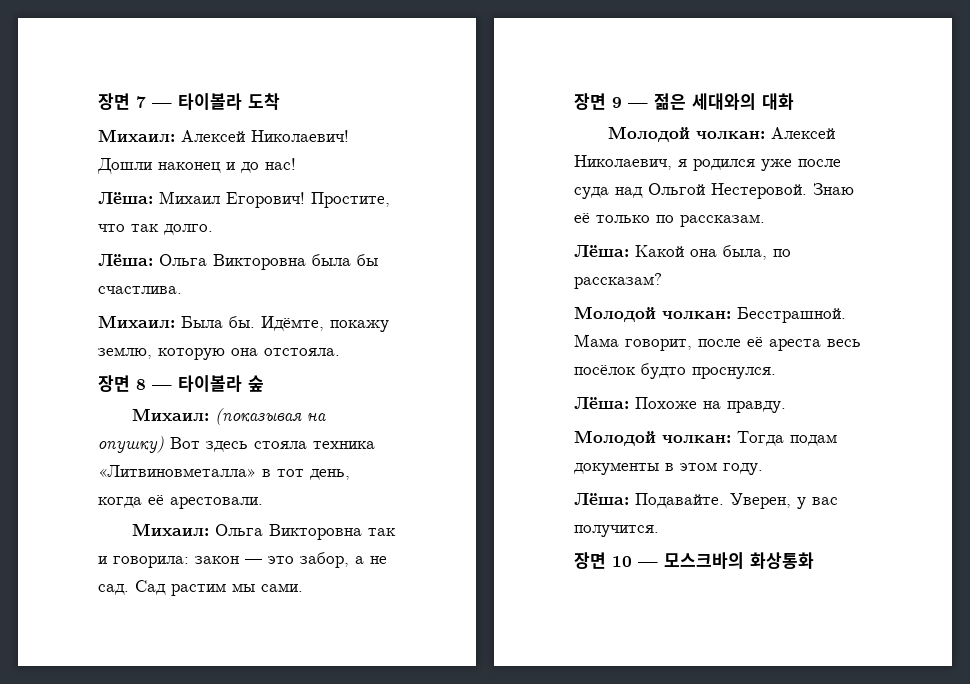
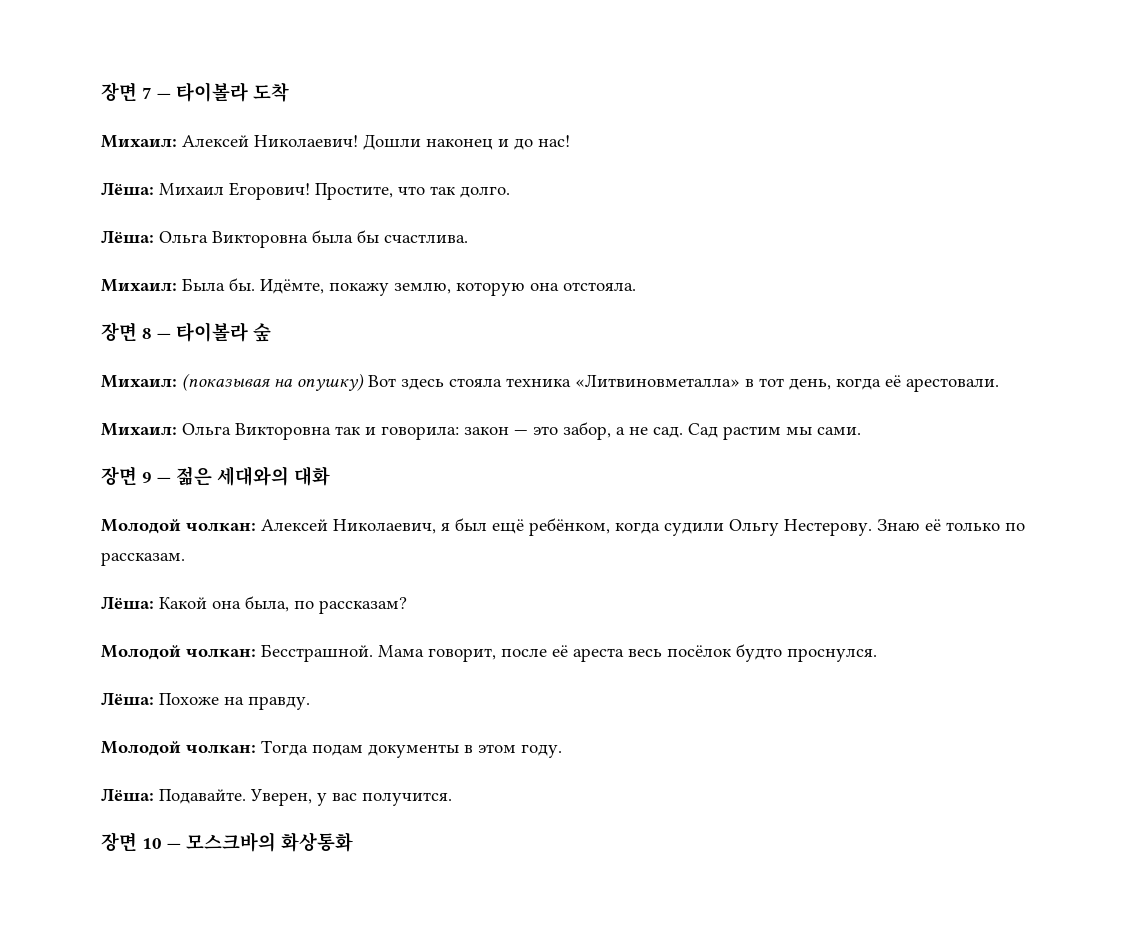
[693,159,841,171] [574,183,807,199] родился уже после суда над Ольгой Нестеровой. -> [455,518,872,536] был ещё ребёнком, когда судили Ольгу Нестерову.

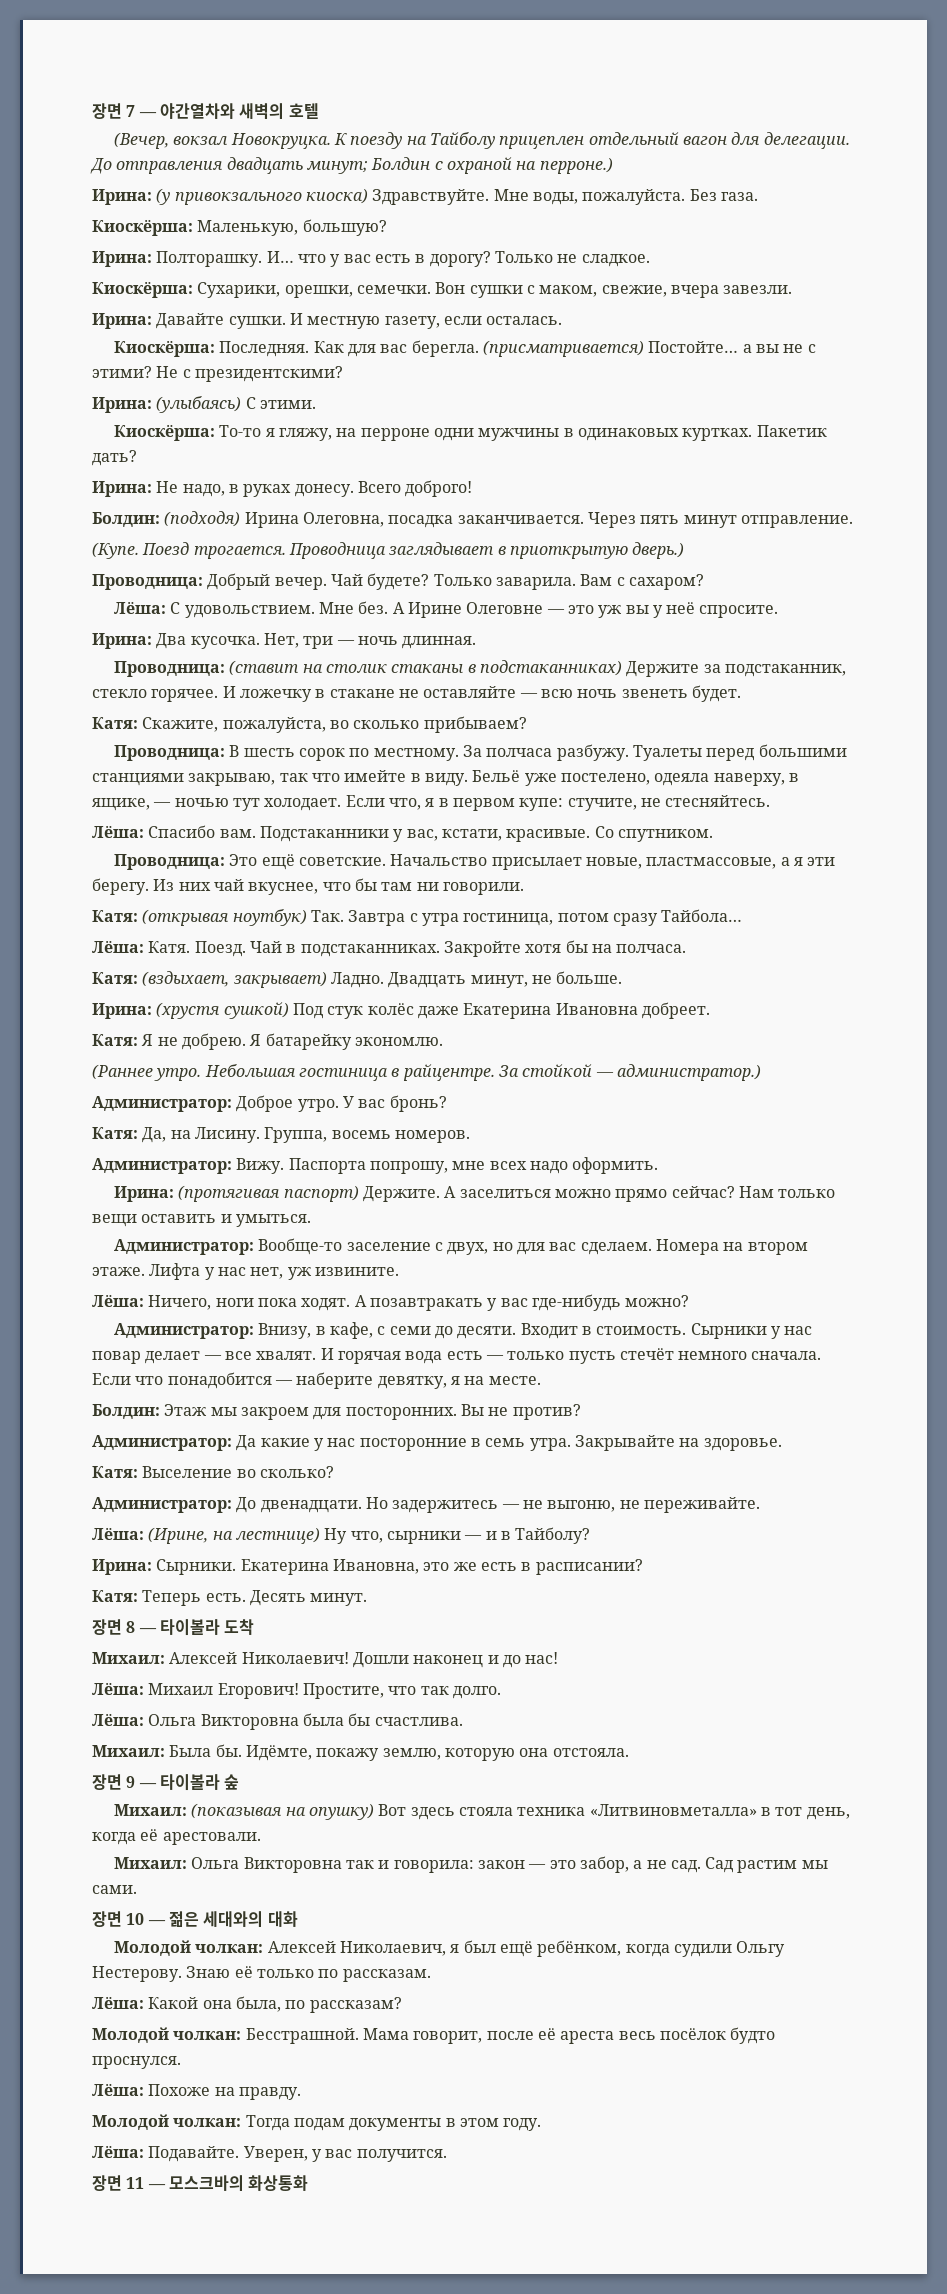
(171, 96) none -> [159,103,319,119] [114,132,850,149] [90,157,613,174] [92,188,758,205] [92,219,387,236] [92,251,650,267] [92,281,793,298] [92,313,563,329] [114,340,816,357] [92,366,343,382] [92,396,316,413] [114,424,827,441] [92,450,137,466] [92,480,473,497] [92,511,853,528] [92,542,685,559] [92,573,704,590] [114,601,779,618] [92,633,477,649] [114,660,846,677] [92,685,741,702] [92,716,527,733] [114,744,847,761] [92,770,799,786] [92,795,771,811] [92,825,713,842] [114,854,836,870] [92,878,524,895] [92,909,743,926] [92,940,687,957] [92,971,623,988] [92,1002,710,1019] [92,1033,443,1050] [92,1064,761,1081] [92,1095,447,1112] [92,1127,470,1143] [92,1157,659,1174] [114,1185,836,1202] [92,1214,311,1227] [114,1238,808,1255] [92,1263,399,1280] [92,1294,690,1311] [114,1322,813,1339] [92,1348,822,1364] [92,1372,541,1389] [92,1404,581,1420] [92,1435,782,1451] [92,1466,334,1478] [92,1497,760,1513] [92,1527,591,1544] [92,1559,643,1575] [92,1590,368,1606] [92,1619,157,1635] 야간열차와 새벽의 호텔 // (Вечер, вокзал Новокруцка. К поезду на Тайболу прицеплен отдельный вагон для делегации. До отправления двадцать минут; Болдин с охраной на перроне.) // Ирина: (у привокзального киоска) Здравствуйте. Мне воды, пожалуйста. Без газа. // Киоскёрша: Маленькую, большую? // Ирина: Полторашку. И… что у вас есть в дорогу? Только не сладкое. // Киоскёрша: Сухарики, орешки, семечки. Вон сушки с маком, свежие, вчера завезли. // Ирина: Давайте сушки. И местную газету, если осталась. // Киоскёрша: Последняя. Как для вас берегла. (присматривается) Постойте… а вы не с этими? Не с президентскими? // Ирина: (улыбаясь) С этими. // Киоскёрша: То-то я гляжу, на перроне одни мужчины в одинаковых куртках. Пакетик дать? // Ирина: Не надо, в руках донесу. Всего доброго! // Болдин: (подходя) Ирина Олеговна, посадка заканчивается. Через пять минут отправление. // (Купе. Поезд трогается. Проводница заглядывает в приоткрытую дверь.) // Проводница: Добрый вечер. Чай будете? Только заварила. Вам с сахаром? // Лёша: С удовольствием. Мне без. А Ирине Олеговне — это уж вы у неё спросите. // Ирина: Два кусочка. Нет, три — ночь длинная. // Проводница: (ставит на столик стаканы в подстаканниках) Держите за подстаканник, стекло горячее. И ложечку в стакане не оставляйте — всю ночь звенеть будет. // Катя: Скажите, пожалуйста, во сколько прибываем? // Проводница: В шесть сорок по местному. За полчаса разбужу. Туалеты перед большими станциями закрываю, так что имейте в виду. Бельё уже постелено, одеяла наверху, в ящике, — ночью тут холодает. Если что, я в первом купе: стучите, не стесняйтесь. // Лёша: Спасибо вам. Подстаканники у вас, кстати, красивые. Со спутником. // Проводница: Это ещё советские. Начальство присылает новые, пластмассовые, а я эти берегу. Из них чай вкуснее, что бы там ни говорили. // Катя: (открывая ноутбук) Так. Завтра с утра гостиница, потом сразу Тайбола… // Лёша: Катя. Поезд. Чай в подстаканниках. Закройте хотя бы на полчаса. // Катя: (вздыхает, закрывает) Ладно. Двадцать минут, не больше. // Ирина: (хрустя сушкой) Под стук колёс даже Екатерина Ивановна добреет. // Катя: Я не добрею. Я батарейку экономлю. // (Раннее утро. Небольшая гостиница в райцентре. За стойкой — администратор.) // Администратор: Доброе утро. У вас бронь? // Катя: Да, на Лисину. Группа, восемь номеров. // Администратор: Вижу. Паспорта попрошу, мне всех надо оформить. // Ирина: (протягивая паспорт) Держите. А заселиться можно прямо сейчас? Нам только вещи оставить и умыться. // Администратор: Вообще-то заселение с двух, но для вас сделаем. Номера на втором этаже. Лифта у нас нет, уж извините. // Лёша: Ничего, ноги пока ходят. А позавтракать у вас где-нибудь можно? // Администратор: Внизу, в кафе, с семи до десяти. Входит в стоимость. Сырники у нас повар делает — все хвалят. И горячая вода есть — только пусть стечёт немного сначала. Если что понадобится — наберите девятку, я на месте. // Болдин: Этаж мы закроем для посторонних. Вы не против? // Администратор: Да какие у нас посторонние в семь утра. Закрывайте на здоровье. // Катя: Выселение во сколько? // Администратор: До двенадцати. Но задержитесь — не выгоню, не переживайте. // Лёша: (Ирине, на лестнице) Ну что, сырники — и в Тайболу? // Ирина: Сырники. Екатерина Ивановна, это же есть в расписании? // Катя: Теперь есть. Десять минут. // 장면 8 —
[142,328,152,339] 8 -> [126,1776,136,1788] 9
[142,472,152,483] 9 -> [126,1913,145,1925] 10
[142,838,162,849] 10 -> [126,2177,145,2189] 11

